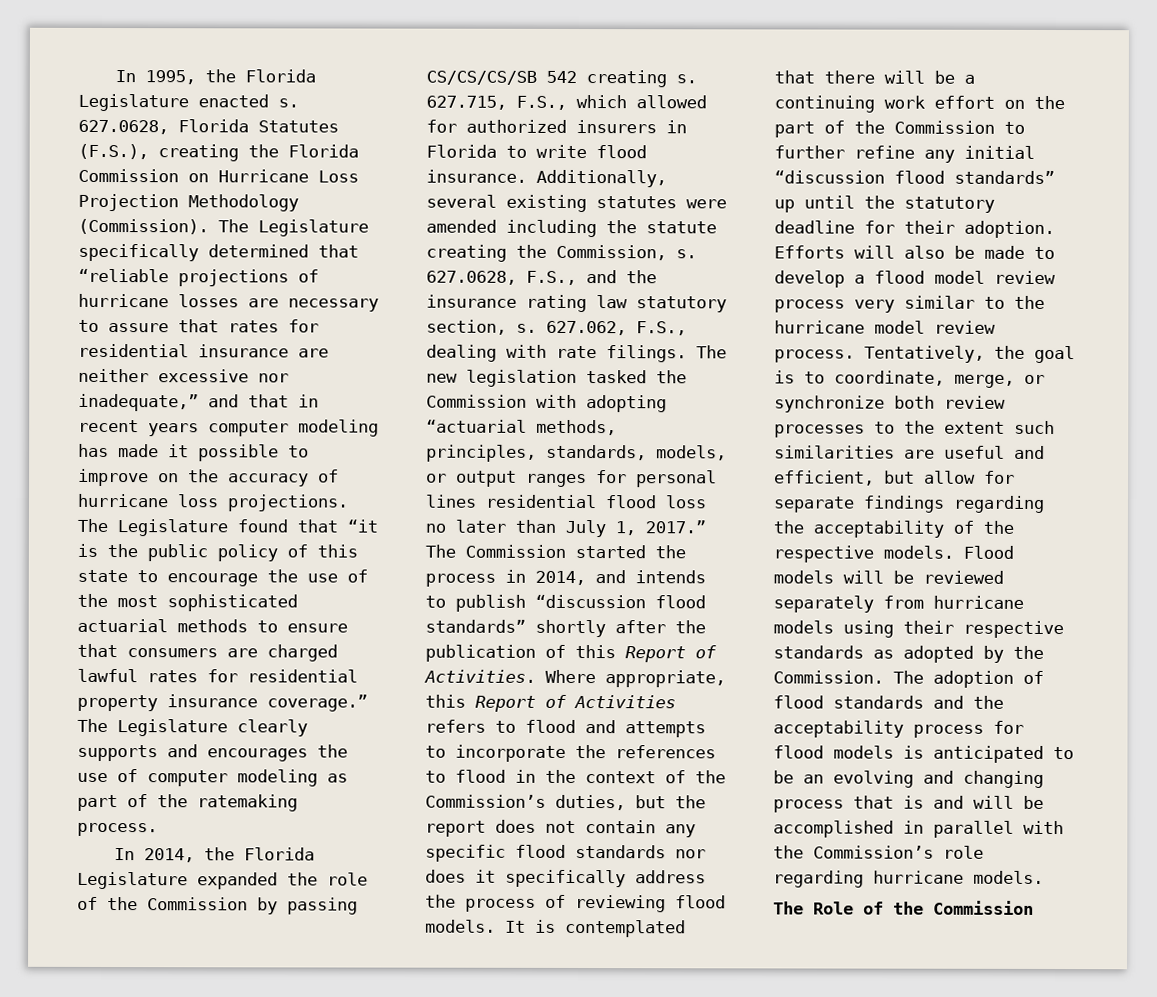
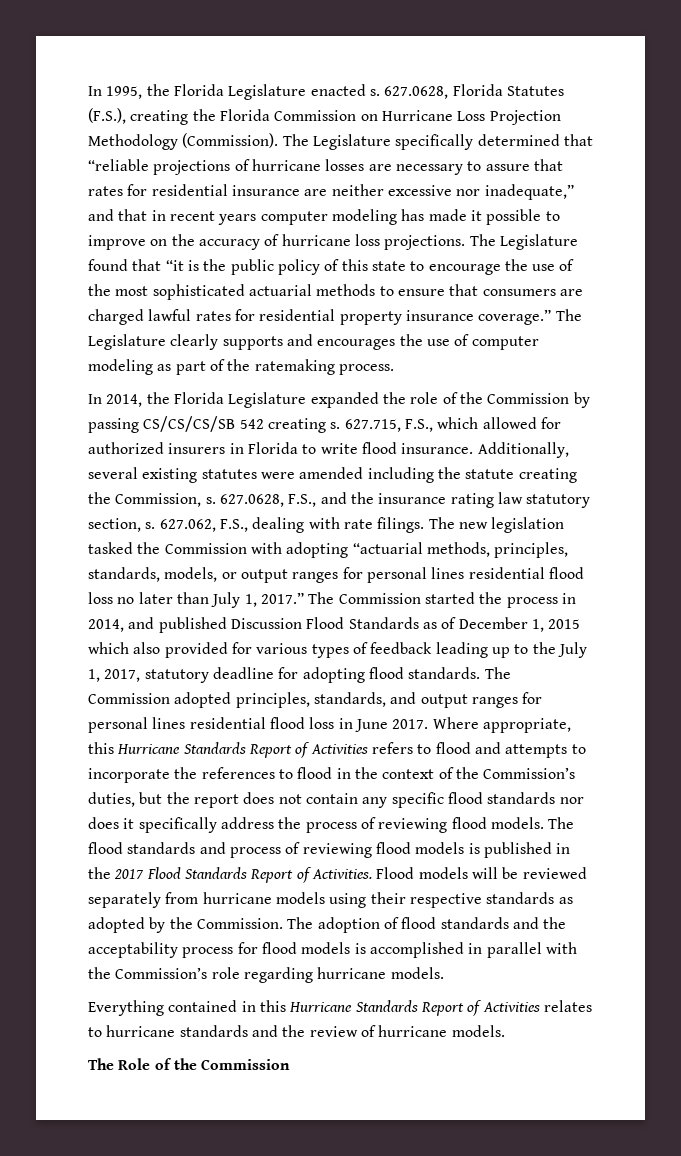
[635,570,706,584] [425,594,706,612] [425,619,706,638] [425,644,717,663] [424,669,536,683] intends to publish “discussion flood standards” shortly after the publication of this Report of Activities. -> [158,617,581,633] [88,642,587,658] [88,667,511,683] [88,692,543,708] [88,717,429,733] published Discussion Flood Standards as of December 1, 2015 which also provided for various types of feedback leading up to the July 1, 2017, statutory deadline for adopting flood standards. The Commission adopted principles, standards, and output ranges for personal lines residential flood loss in June 2017.
(466, 701) none -> [117,742,246,754] Hurricane Standards
[505,919,686,938] [774,70,975,84] [774,95,1065,113] [774,120,1025,138] [774,145,1035,163] [774,170,1055,184] [774,195,995,213] [774,220,1055,238] [774,245,1055,259] [774,270,1056,288] [774,295,1045,313] [774,320,996,334] [774,345,1075,364] [774,370,1045,388] [774,395,1006,413] [774,420,1055,438] [774,445,1045,459] [774,470,1015,486] [773,495,1045,513] [773,520,1014,538] [773,545,954,563] It is contemplated that there will be a continuing work effort on the part of the Commission to further refine any initial “discussion flood standards” up until the statutory deadline for their adoption. Efforts will also be made to develop a flood model review process very similar to the hurricane model review process. Tentatively, the goal is to coordinate, merge, or synchronize both review processes to the extent such similarities are useful and efficient, but allow for separate findings regarding the acceptability of the respective models. -> [548,817,575,829] [88,842,571,858] [88,867,372,883] The flood standards and process of reviewing flood models is published in the 2017 Flood Standards Report of Activities.
[933,745,1074,763] [773,770,1044,788] [773,795,1044,813] anticipated to be an evolving and changing process that is and will be -> (366, 948) none
(1044, 877) none -> [88,1000,592,1016] [88,1025,505,1037] // Everything contained in this Hurricane Standards Report of Activities relates to hurricane standards and the review of hurricane models.

